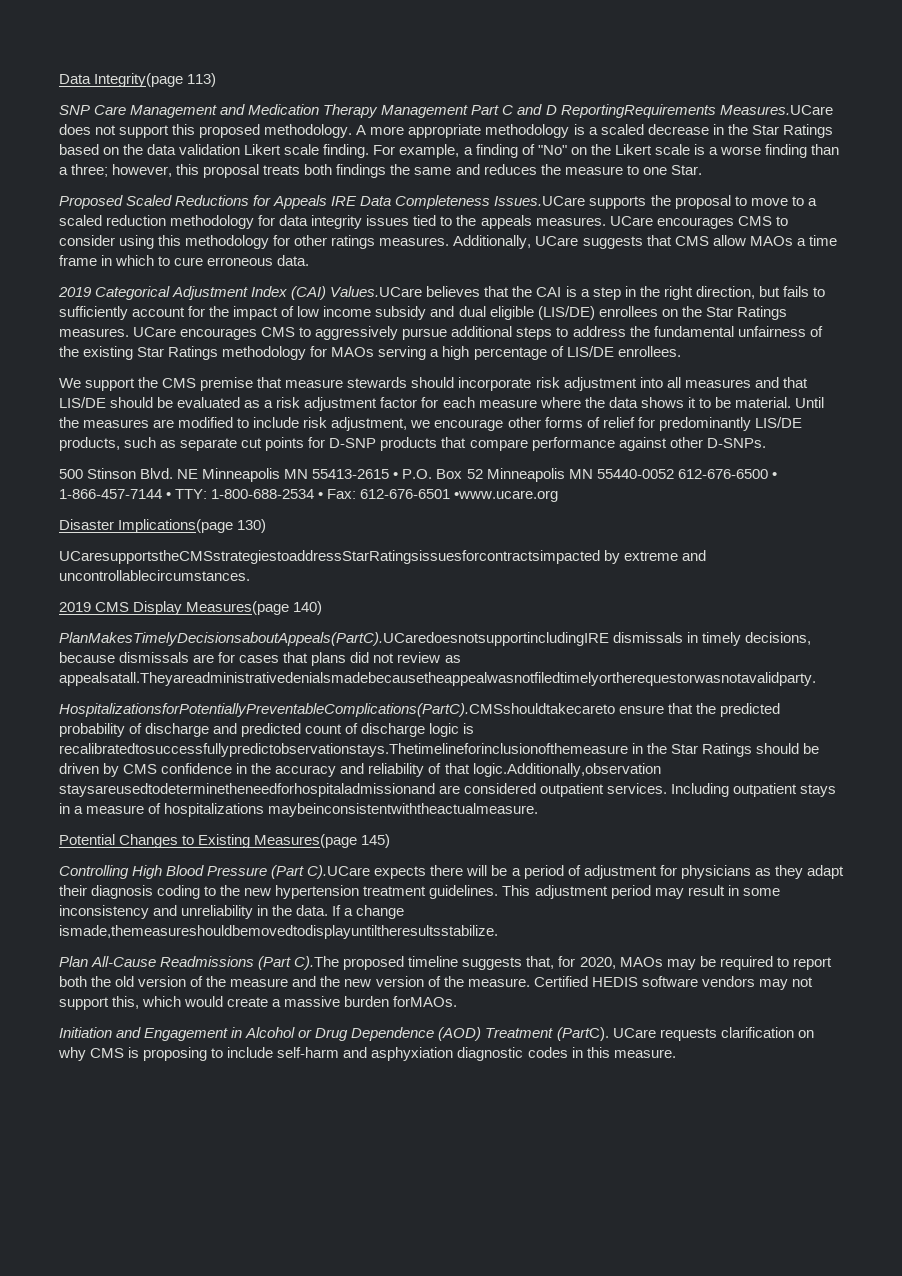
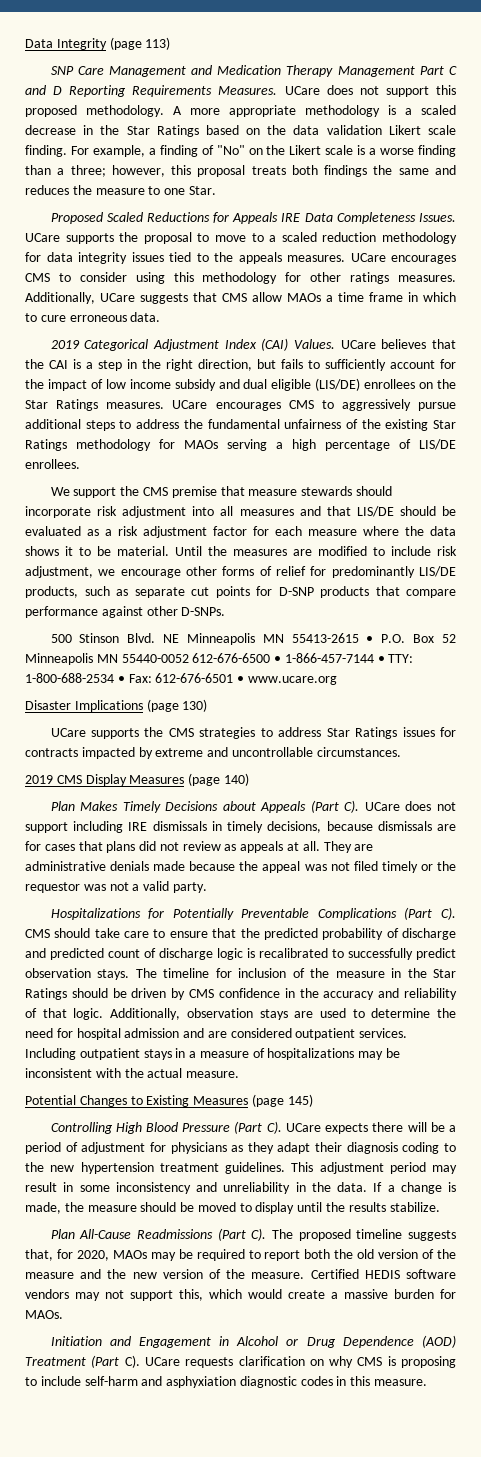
[59,73,184,87] Data Integrity(page -> [25,37,142,50] Data Integrity (page
[560,104,833,118] ReportingRequirements Measures.UCare -> [69,85,320,97] Reporting Requirements Measures. UCare
[494,196,586,206] Issues.UCare -> [419,213,457,222] [25,233,60,242] Issues. UCare
[330,286,423,297] Values.UCare -> [293,339,376,349] Values. UCare
[454,490,559,502] •www.ucare.org -> [237,676,337,685] • www.ucare.org
[118,519,234,533] Implications(page -> [74,699,179,712] Implications (page
[59,550,600,564] UCaresupportstheCMSstrategiestoaddressStarRatingsissuesforcontractsimpacted -> [50,727,457,739] [25,747,135,759] UCare supports the CMS strategies to address Star Ratings issues for contracts impacted
[59,570,250,581] uncontrollablecircumstances. -> [231,747,401,757] uncontrollable circumstances.
[186,601,290,615] Measures(page -> [129,773,221,786] Measures (page
[59,632,609,646] PlanMakesTimelyDecisionsaboutAppeals(PartC).UCaredoesnotsupportincludingIRE -> [50,800,456,813] [25,821,148,833] Plan Makes Timely Decisions about Appeals (Part C). UCare does not support including IRE
[59,672,816,686] [59,703,615,717] appealsatall.Theyareadministrativedenialsmadebecausetheappealwasnotfiledtimelyortherequestorwasnotavalidparty. // HospitalizationsforPotentiallyPreventableComplications(PartC).CMSshouldtakecareto -> [240,841,374,853] [25,861,456,873] [25,881,207,893] [50,907,456,920] [25,928,166,938] appeals at all. They are administrative denials made because the appeal was not filed timely or the requestor was not a valid party. // Hospitalizations for Potentially Preventable Complications (Part C). CMS should take care to
[59,743,628,757] recalibratedtosuccessfullypredictobservationstays.Thetimelineforinclusionofthemeasure -> [259,948,456,960] [25,968,385,980] recalibrated to successfully predict observation stays. The timeline for inclusion of the measure
[472,763,661,777] [59,783,435,797] logic.Additionally,observation staysareusedtodeterminetheneedforhospitaladmissionand -> [73,1008,456,1020] [25,1028,205,1040] logic. Additionally, observation stays are used to determine the need for hospital admission and
[268,803,539,817] maybeinconsistentwiththeactualmeasure. -> [358,1048,401,1060] [25,1068,240,1078] may be inconsistent with the actual measure.
[254,834,358,848] Measures(page -> [193,1094,284,1107] Measures (page
[307,865,371,879] C).UCare -> [266,1121,321,1134] C). UCare
[59,925,498,939] ismade,themeasureshouldbemovedtodisplayuntiltheresultsstabilize. -> [448,1182,456,1192] [25,1202,440,1214] is made, the measure should be moved to display until the results stabilize.
[294,956,340,970] C).The -> [251,1228,293,1241] C). The
[393,996,458,1007] forMAOs. -> [440,1289,456,1299] [25,1310,63,1319] for MAOs.
[556,1027,609,1041] (PartC). -> [91,1355,140,1368] (Part C).

